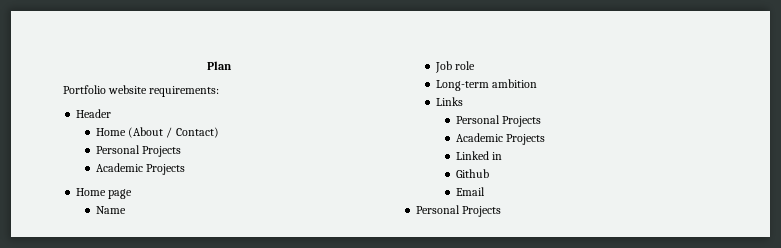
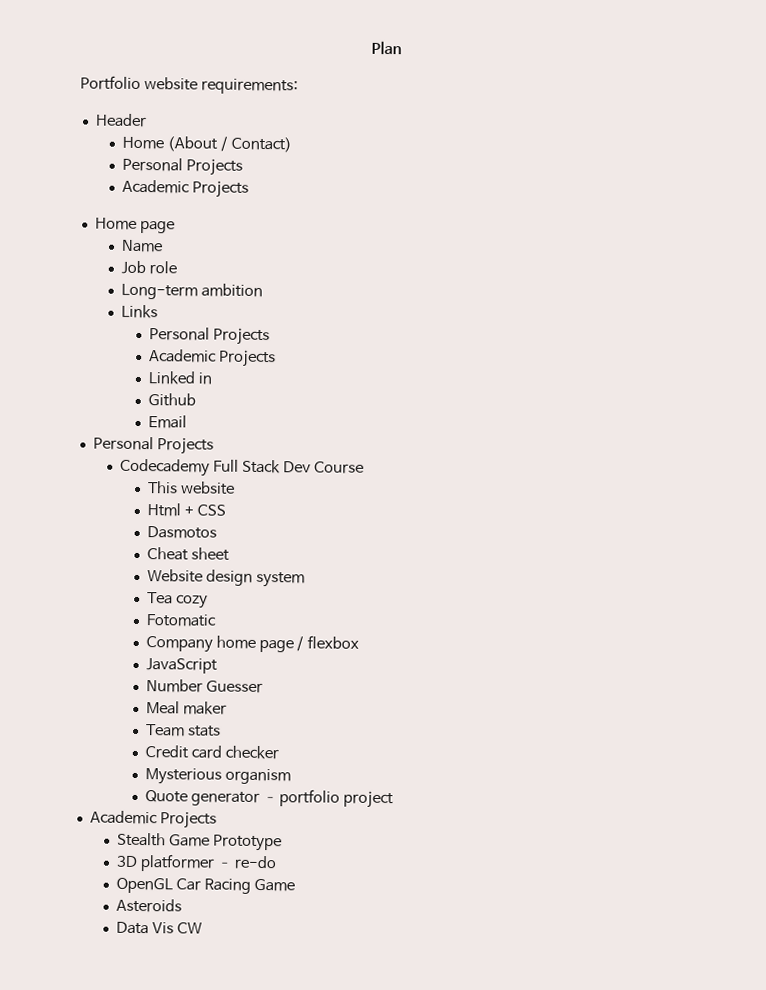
(502, 211) none -> [120,458,364,477] [147,481,235,495] [146,503,226,517] [146,526,217,539] [146,547,230,561] [146,569,305,588] [146,592,208,609] [145,614,217,627] [145,635,360,653] [145,658,218,674] [145,679,263,694] [145,701,227,715] [145,724,221,737] [144,745,279,760] [144,768,291,785] [144,789,395,809] [89,810,217,829] [117,832,283,852] [116,854,278,872] [116,877,296,894] [116,898,183,913] [116,921,203,935] // Codecademy Full Stack Dev Course // This website // Html + CSS // Dasmotos // Cheat sheet // Website design system // Tea cozy // Fotomatic // Company home page / flexbox // JavaScript // Number Guesser // Meal maker // Team stats // Credit card checker // Mysterious organism // Quote generator – portfolio project // Academic Projects // Stealth Game Prototype // 3D platformer – re-do // OpenGL Car Racing Game // Asteroids // Data Vis CW

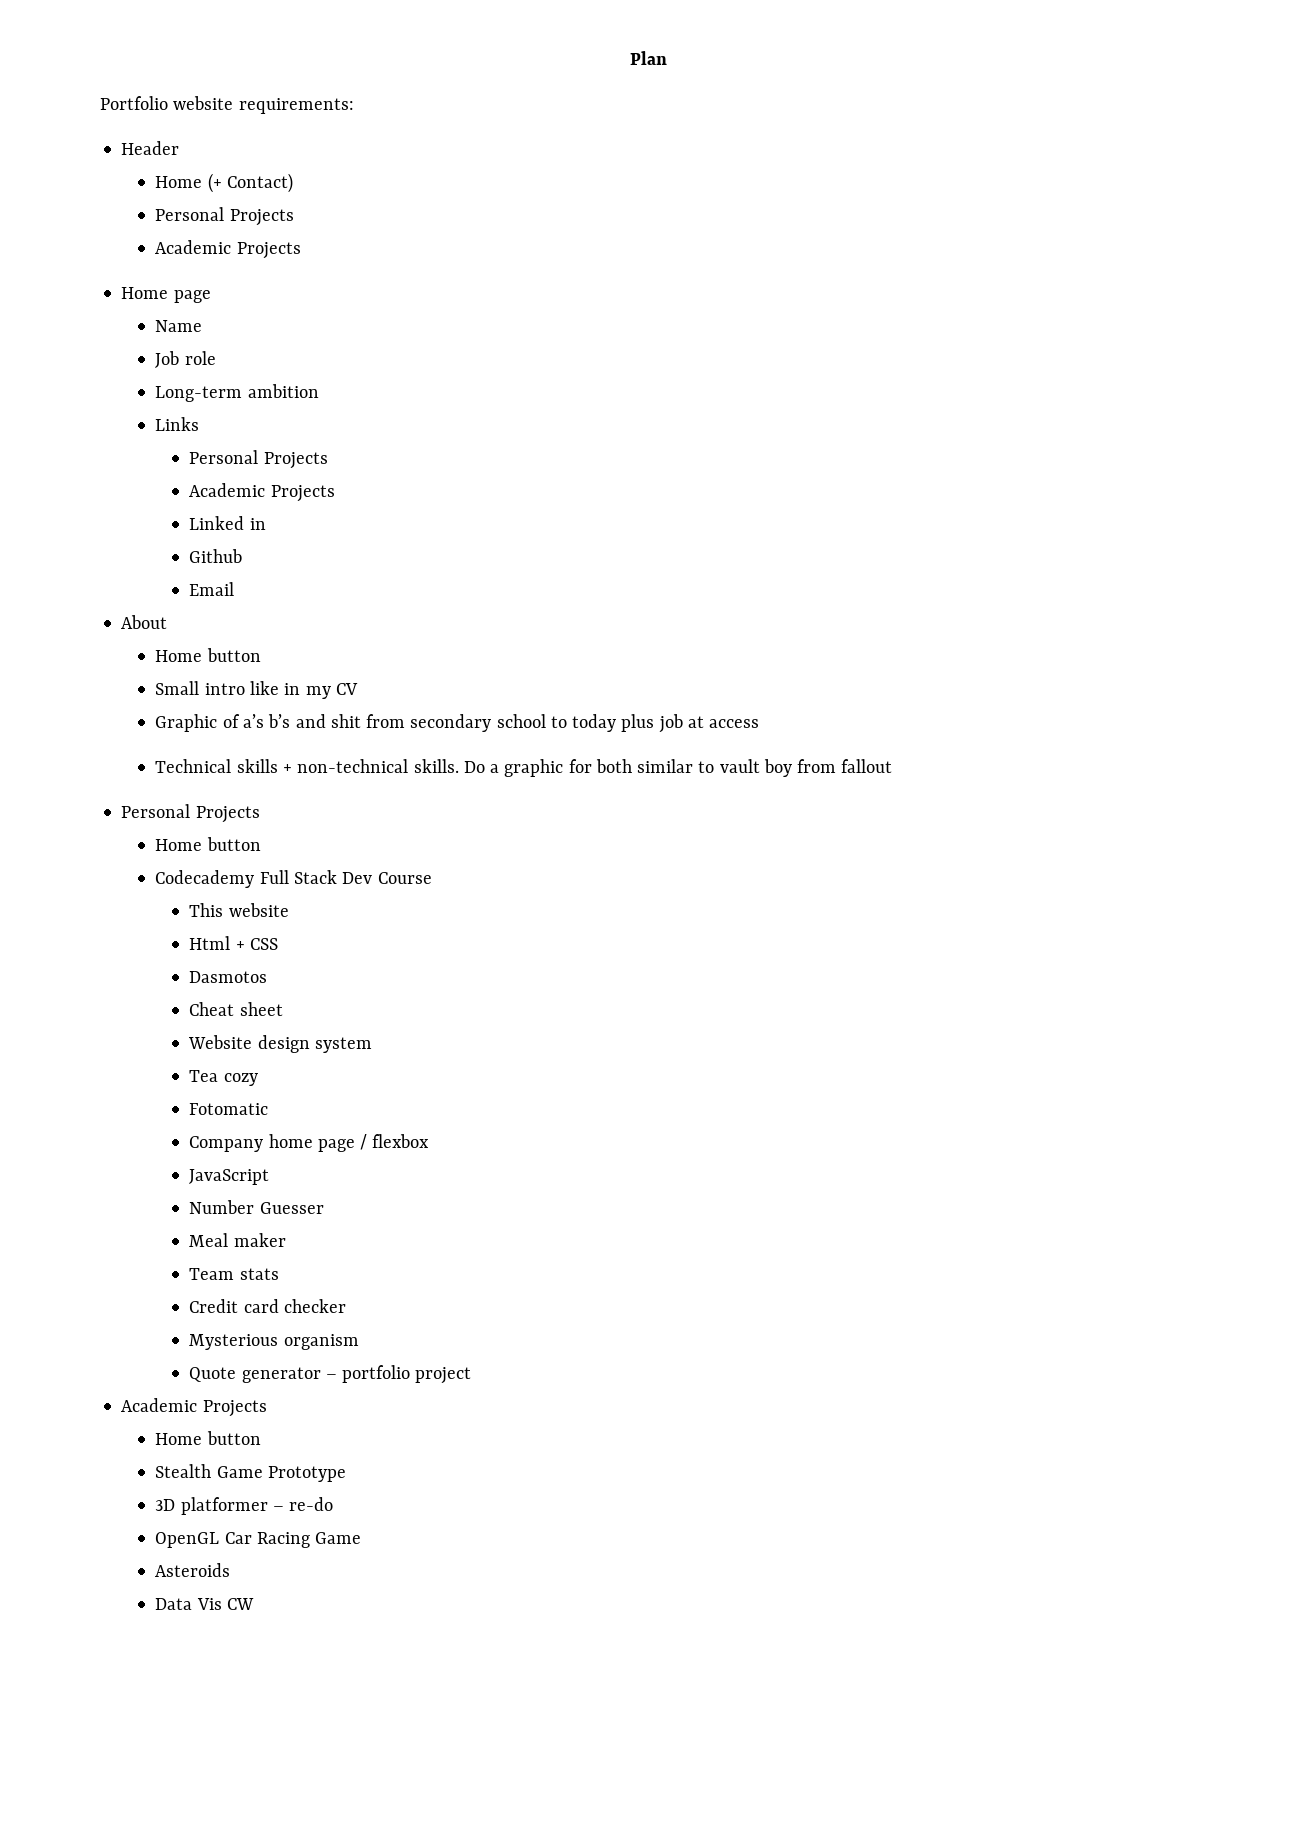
[167,136,229,152] (About / -> [207,173,222,193] (+
[92,436,214,455] // Personal Projects -> [121,615,168,629] [155,648,261,662] [155,681,358,699] [155,714,760,733] [155,759,893,777] [121,804,260,823] [155,837,261,851] // About // Home button // Small intro like in my CV // Graphic of a’s b’s and shit from secondary school to today plus job at access // Technical skills + non-technical skills. Do a graphic for both similar to vault boy from fallout // Personal Projects // Home button
(217, 820) none -> [155,1431,261,1445] // Home button

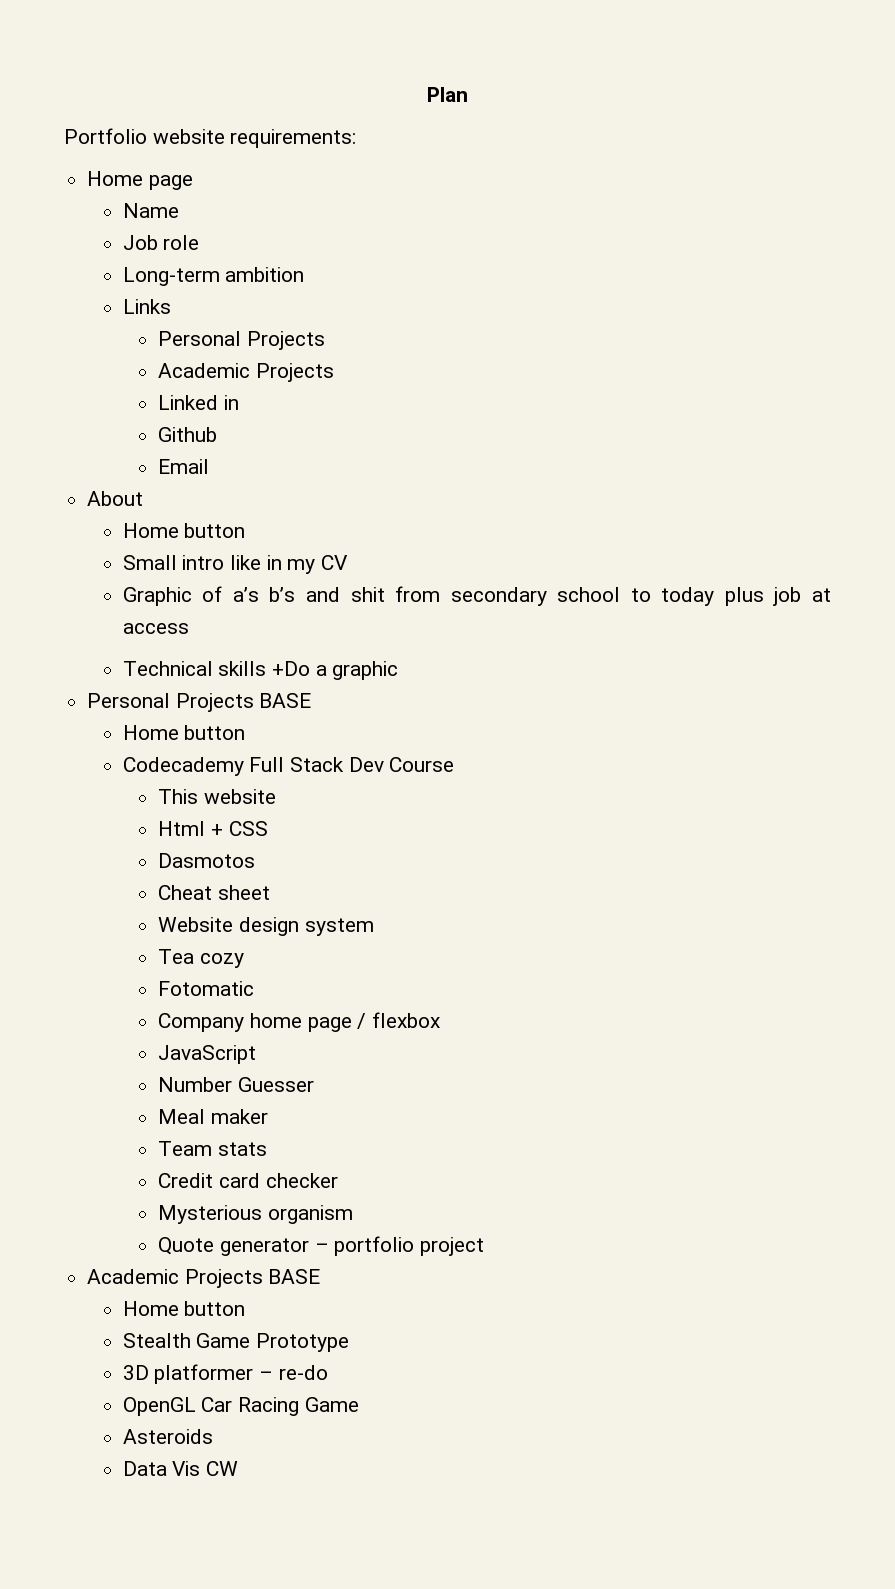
[121,141,180,155] [155,173,293,193] [155,207,294,226] [155,240,301,259] // Header // Home (+ Contact) // Personal Projects // Academic Projects -> (357, 138) none
[282,759,893,777] [121,804,260,823] + non-technical skills. Do a graphic for both similar to vault boy from fallout // Personal Projects -> [272,661,399,680] [87,693,312,712] +Do a graphic // Personal Projects BASE
(267, 1408) none -> [268,1269,321,1284] BASE

